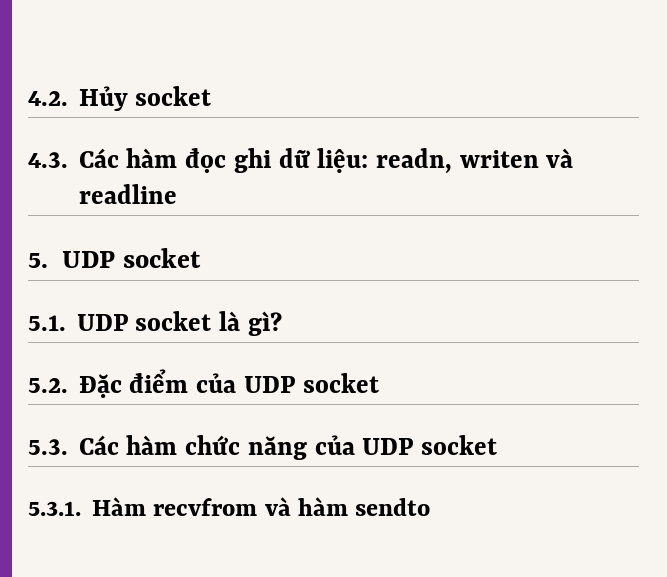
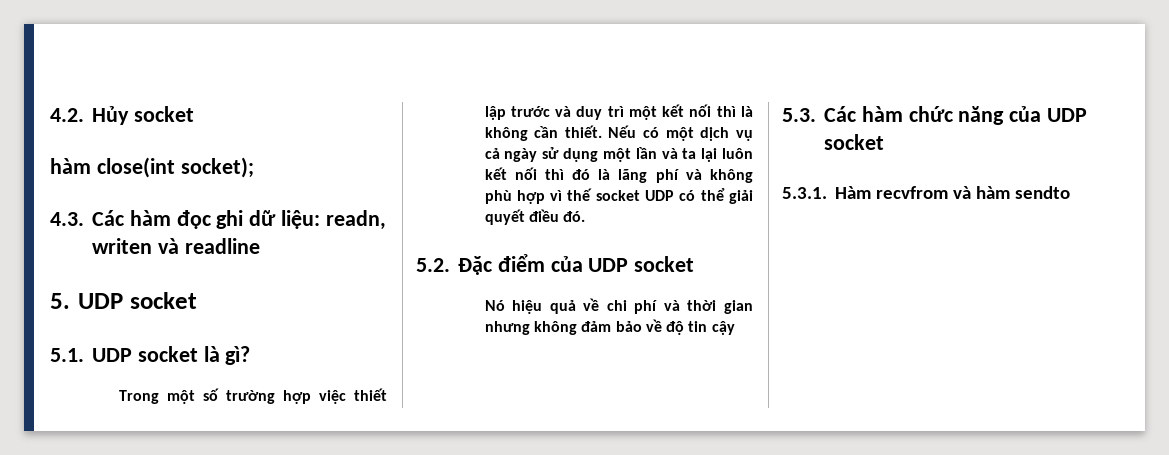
(212, 96) none -> [50,157,254,178] // hàm close(int socket);
(282, 323) none -> [118,388,387,404] [484,104,753,120] [484,125,753,141] [484,147,753,162] [484,167,753,183] [484,188,753,204] [484,209,586,225] // Trong một số trường hợp việc thiết lập trước và duy trì một kết nối thì là không cần thiết. Nếu có một dịch vụ cả ngày sử dụng một lần và ta lại luôn kết nối thì đó là lãng phí và không phù hợp vì thế socket UDP có thể giải quyết điều đó.
(379, 383) none -> [484,298,753,314] [484,319,735,335] // Nó hiệu quả về chi phí và thời gian nhưng không đảm bảo về độ tin cậy

